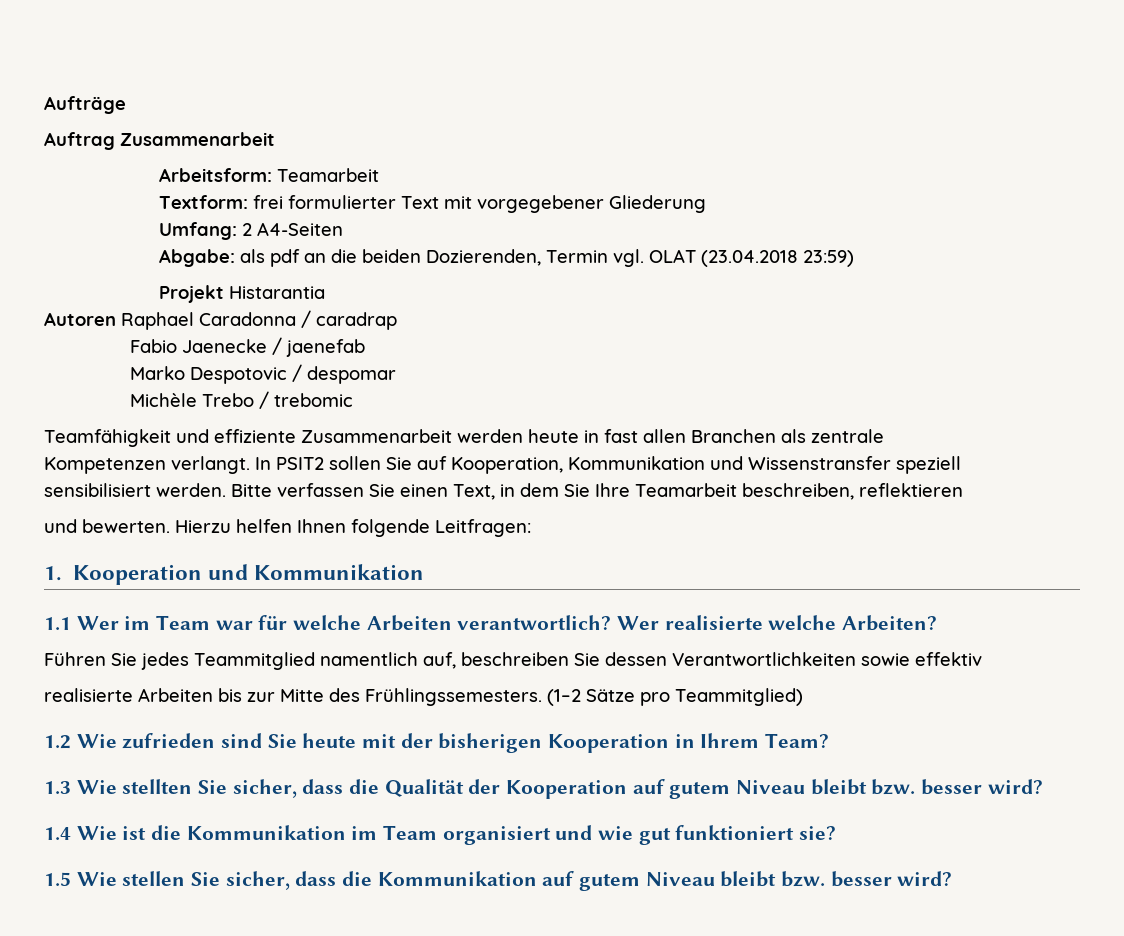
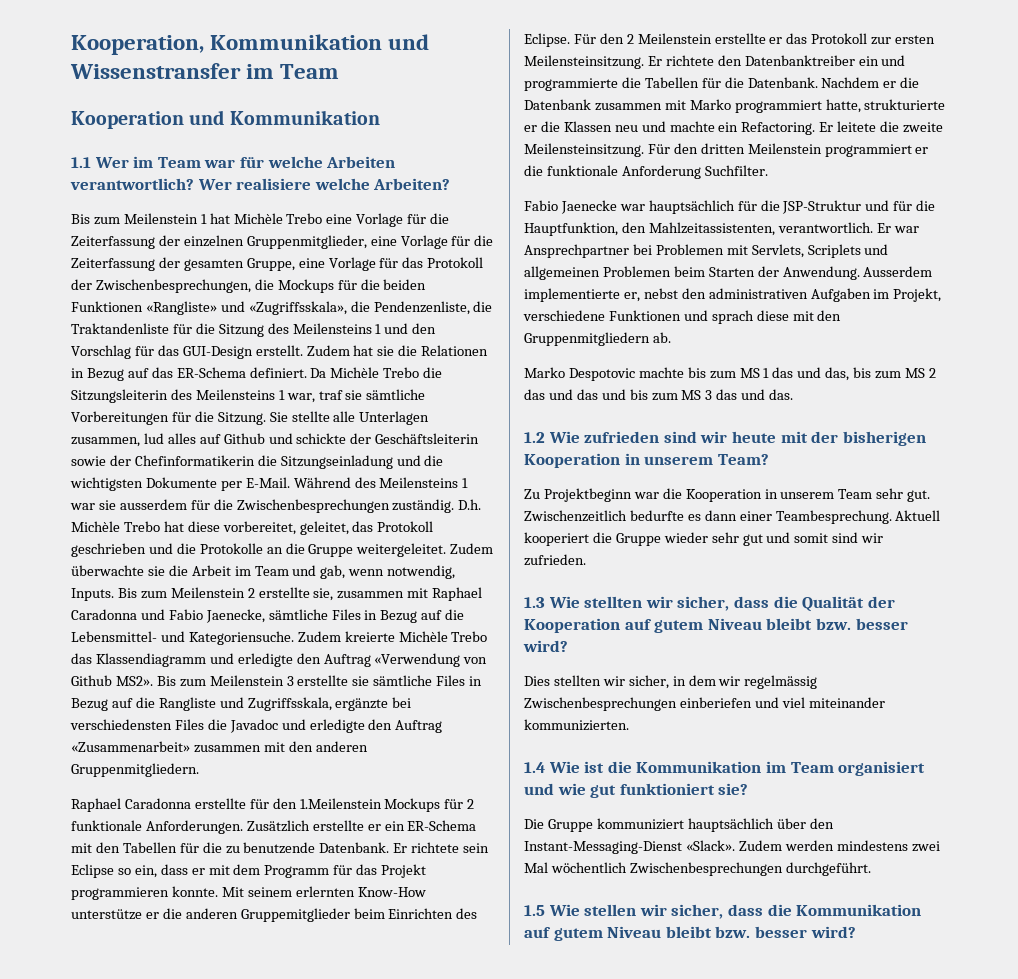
[44,96,126,114] [44,132,275,150] [159,168,380,182] [159,195,707,213] [159,222,344,240] [159,249,855,267] [159,285,326,303] [44,310,397,330] [130,337,366,357] [130,364,397,384] [130,391,354,409] [44,429,884,447] [44,456,961,474] [44,483,963,500] [44,519,531,537] [44,566,62,581] Aufträge // Auftrag Zusammenarbeit // Arbeitsform: Teamarbeit // Textform: frei formulierter Text mit vorgegebener Gliederung // Umfang: 2 A4-Seiten // Abgabe: als pdf an die beiden Dozierenden, Termin vgl. OLAT (23.04.2018 23:59) // Projekt Histarantia // Autoren Raphael Caradonna / caradrap // Fabio Jaenecke / jaenefab // Marko Despotovic / despomar // Michèle Trebo / trebomic // Teamfähigkeit und effiziente Zusammenarbeit werden heute in fast allen Branchen als zentrale // Kompetenzen verlangt. In PSIT2 sollen Sie auf Kooperation, Kommunikation und Wissenstransfer speziell // sensibilisiert werden. Bitte verfassen Sie einen Text, in dem Sie Ihre Teamarbeit beschreiben, reflektieren // und bewerten. Hierzu helfen Ihnen folgende Leitfragen: // 1. -> [71,34,430,55] [70,63,340,79] Kooperation, Kommunikation und Wissenstransfer im Team //
[664,615,763,630] realisierte -> [236,178,312,190] realisiere
[44,652,982,670] [44,688,803,706] Führen Sie jedes Teammitglied namentlich auf, beschreiben Sie dessen Verantwortlichkeiten sowie effektiv // realisierte Arbeiten bis zur Mitte des Frühlingssemesters. (1–2 Sätze pro Teammitglied) -> [71,213,450,227] [71,235,494,249] [71,257,484,271] [71,279,427,293] [71,301,493,315] [71,323,437,337] [71,345,489,359] [71,367,443,381] [71,389,426,403] [71,411,430,425] [71,433,480,447] [71,455,444,469] [70,477,469,491] [70,499,482,513] [71,521,434,535] [71,543,494,557] [71,565,456,579] [71,587,483,601] [71,609,465,623] [71,631,488,645] [71,653,488,667] [71,675,483,687] [71,697,412,711] [70,719,443,733] [71,741,368,753] [71,763,199,777] [71,798,475,812] [71,820,477,834] [71,842,490,854] [71,864,427,878] [71,886,426,900] [71,908,478,922] [524,33,936,47] [524,55,906,69] [524,77,920,91] [524,99,946,113] [524,121,944,135] [524,143,929,157] [524,165,768,179] [524,200,936,214] [524,222,919,236] [524,244,889,258] [524,266,933,280] [524,288,942,302] [523,310,842,324] [524,332,671,346] [524,367,936,381] [524,389,794,401] Bis zum Meilenstein 1 hat Michèle Trebo eine Vorlage für die Zeiterfassung der einzelnen Gruppenmitglieder, eine Vorlage für die Zeiterfassung der gesamten Gruppe, eine Vorlage für das Protokoll der Zwischenbesprechungen, die Mockups für die beiden Funktionen «Rangliste» und «Zugriffsskala», die Pendenzenliste, die Traktandenliste für die Sitzung des Meilensteins 1 und den Vorschlag für das GUI-Design erstellt. Zudem hat sie die Relationen in Bezug auf das ER-Schema definiert. Da Michèle Trebo die Sitzungsleiterin des Meilensteins 1 war, traf sie sämtliche Vorbereitungen für die Sitzung. Sie stellte alle Unterlagen zusammen, lud alles auf Github und schickte der Geschäftsleiterin sowie der Chefinformatikerin die Sitzungseinladung und die wichtigsten Dokumente per E-Mail. Während des Meilensteins 1 war sie ausserdem für die Zwischenbesprechungen zuständig. D.h. Michèle Trebo hat diese vorbereitet, geleitet, das Protokoll geschrieben und die Protokolle an die Gruppe weitergeleitet. Zudem überwachte sie die Arbeit im Team und gab, wenn notwendig, Inputs. Bis zum Meilenstein 2 erstellte sie, zusammen mit Raphael Caradonna und Fabio Jaenecke, sämtliche Files in Bezug auf die Lebensmittel- und Kategoriensuche. Zudem kreierte Michèle Trebo das Klassendiagramm und erledigte den Auftrag «Verwendung von Github MS2». Bis zum Meilenstein 3 erstellte sie sämtliche Files in Bezug auf die Rangliste und Zugriffsskala, ergänzte bei verschiedensten Files die Javadoc und erledigte den Auftrag «Zusammenarbeit» zusammen mit den anderen Gruppenmitgliedern. // Raphael Caradonna erstellte für den 1.Meilenstein Mockups für 2 funktionale Anforderungen. Zusätzlich erstellte er ein ER-Schema mit den Tabellen für die zu benutzende Datenbank. Er richtete sein Eclipse so ein, dass er mit dem Programm für das Projekt programmieren konnte. Mit seinem erlernten Know-How unterstütze er die anderen Gruppemitglieder beim Einrichten des Eclipse. Für den 2 Meilenstein erstellte er das Protokoll zur ersten Meilensteinsitzung. Er richtete den Datenbanktreiber ein und programmierte die Tabellen für die Datenbank. Nachdem er die Datenbank zusammen mit Marko programmiert hatte, strukturierte er die Klassen neu und machte ein Refactoring. Er leitete die zweite Meilensteinsitzung. Für den dritten Meilenstein programmiert er die funktionale Anforderung Suchfilter. // Fabio Jaenecke war hauptsächlich für die JSP-Struktur und für die Hauptfunktion, den Mahlzeitassistenten, verantwortlich. Er war Ansprechpartner bei Problemen mit Servlets, Scriplets und allgemeinen Problemen beim Starten der Anwendung. Ausserdem implementierte er, nebst den administrativen Aufgaben im Projekt, verschiedene Funktionen und sprach diese mit den Gruppenmitgliedern ab. // Marko Despotovic machte bis zum MS 1 das und das, bis zum MS 2 das und das und bis zum MS 3 das und das.
[267,734,297,748] Sie -> [700,431,728,443] wir
[700,733,760,748] Ihrem -> [644,456,714,465] unserem
(830, 740) none -> [524,488,931,502] [524,510,941,524] [524,532,884,546] [524,554,586,566] // Zu Projektbeginn war die Kooperation in unserem Team sehr gut. Zwischenzeitlich bedurfte es dann einer Teambesprechung. Aktuell kooperiert die Gruppe wieder sehr gut und somit sind wir zufrieden.
[198,780,228,794] Sie -> [645,596,673,608] wir
(1043, 786) none -> [524,675,818,689] [524,697,885,711] [524,719,629,731] // Dies stellten wir sicher, in dem wir regelmässig Zwischenbesprechungen einberiefen und viel miteinander kommunizierten.
(837, 833) none -> [524,818,834,832] [524,840,940,854] [524,862,871,876] // Die Gruppe kommuniziert hauptsächlich über den Instant-Messaging-Dienst «Slack». Zudem werden mindestens zwei Mal wöchentlich Zwischenbesprechungen durchgeführt.
[191,872,221,886] Sie -> [639,904,667,916] wir

